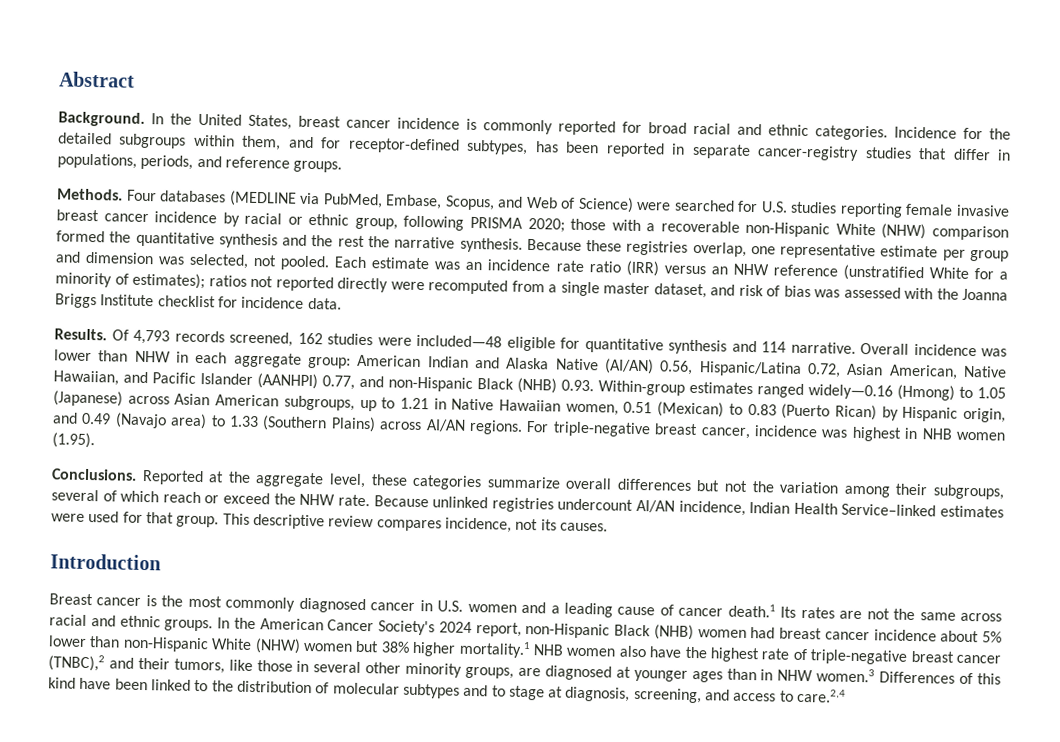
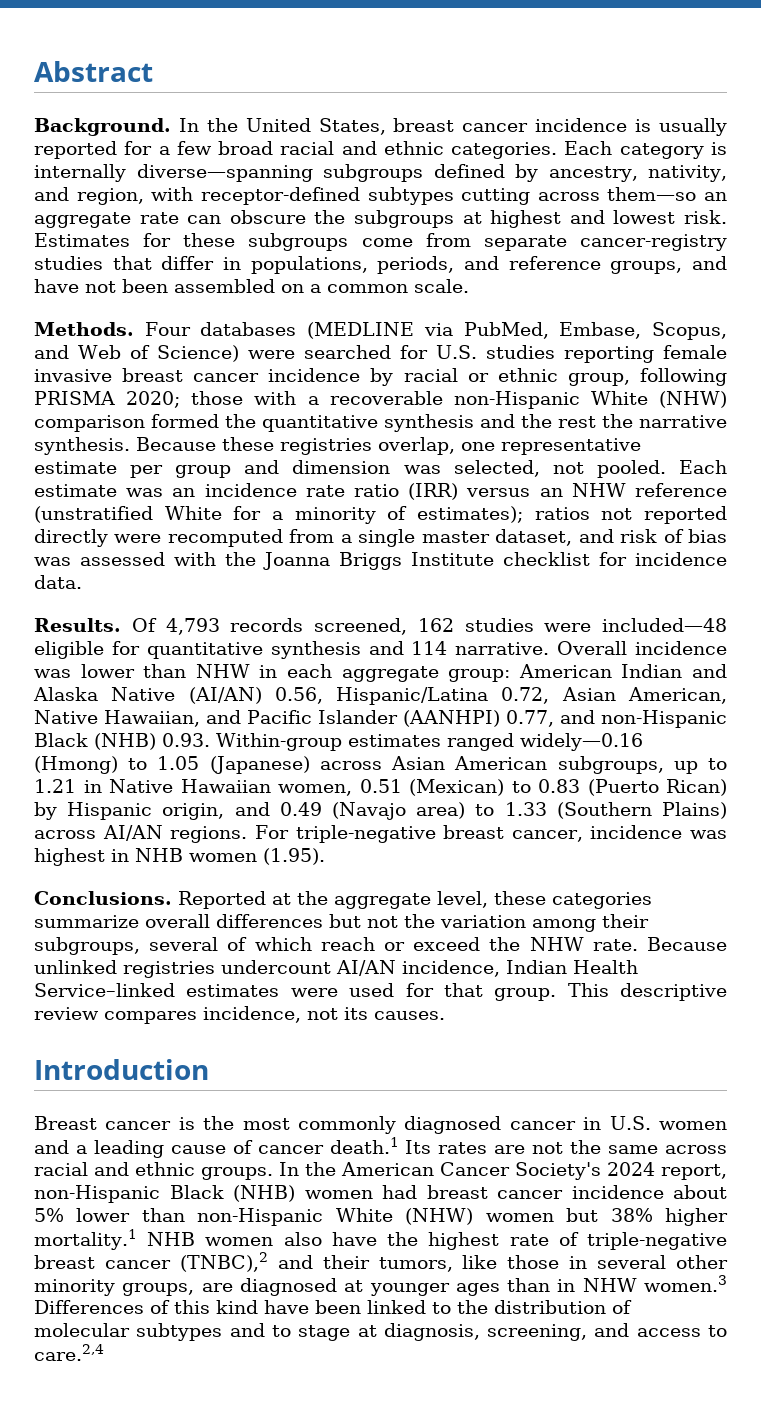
[483,119,553,135] commonly -> [659,118,728,136] usually
(642, 127) none -> [158,141,212,155] a few
[894,126,1011,140] [58,132,686,158] Incidence for the detailed subgroups within them, and for receptor-defined subtypes, has been reported in -> [564,141,727,159] [34,164,728,182] [34,187,727,205] [34,210,728,228] [34,233,471,251] Each category is internally diverse—spanning subgroups defined by ancestry, nativity, and region, with receptor-defined subtypes cutting across them—so an aggregate rate can obscure the subgroups at highest and lowest risk. Estimates for these subgroups come from
[293,160,343,173] groups. -> [610,256,727,274] [34,279,469,293] groups, and have not been assembled on a common scale.

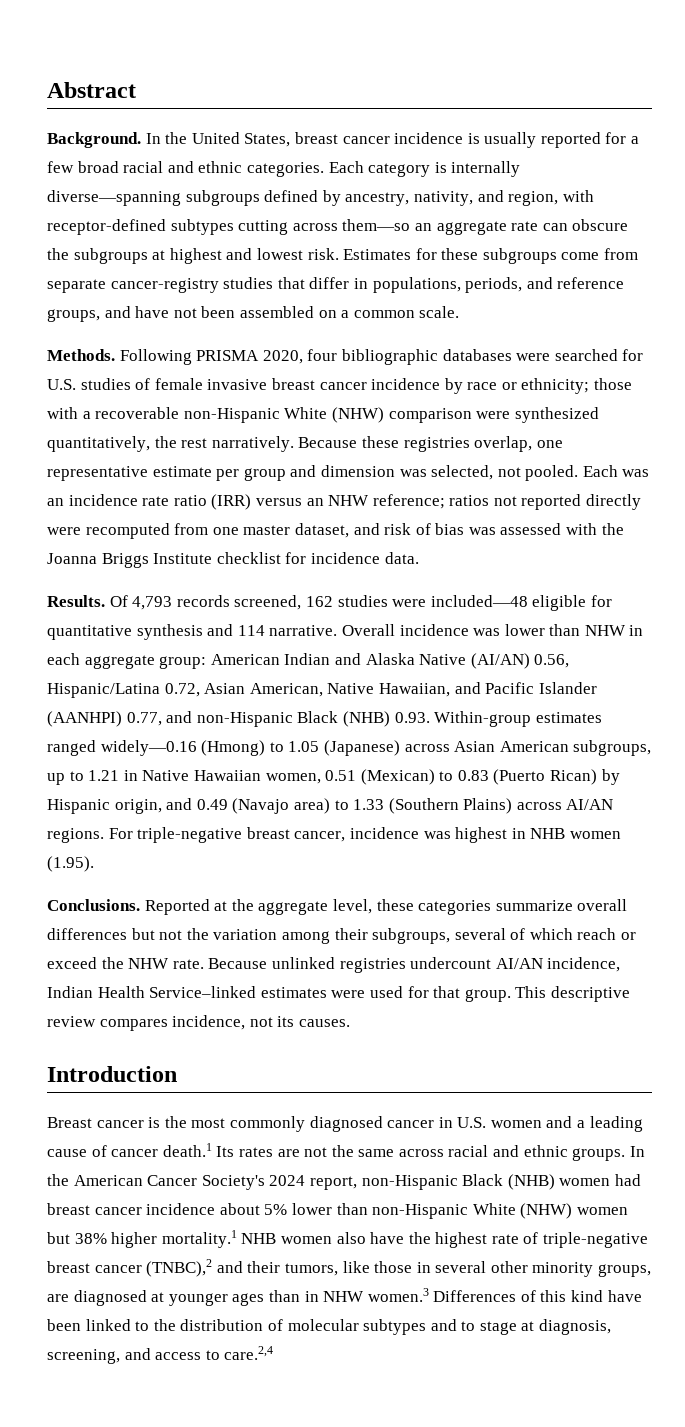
[144,322,727,340] [34,345,239,362] Four databases (MEDLINE via PubMed, Embase, Scopus, and Web of Science) -> [119,349,512,365] Following PRISMA 2020, four bibliographic databases
[563,346,654,363] reporting -> [135,378,151,390] of
[403,368,727,386] [34,391,181,408] racial or ethnic group, following PRISMA 2020; -> [467,378,590,394] race or ethnicity;
[151,414,727,432] [34,437,130,455] formed the quantitative synthesis and the rest the narrative synthesis. -> [476,407,599,423] [47,436,294,452] were synthesized quantitatively, the rest narratively.
[34,484,117,497] estimate -> (618, 471) none
[635,483,727,497] [34,506,523,524] reference (unstratified White for a minority of estimates); -> [372,494,445,509] reference;
[340,529,416,547] a single -> [212,527,239,535] one

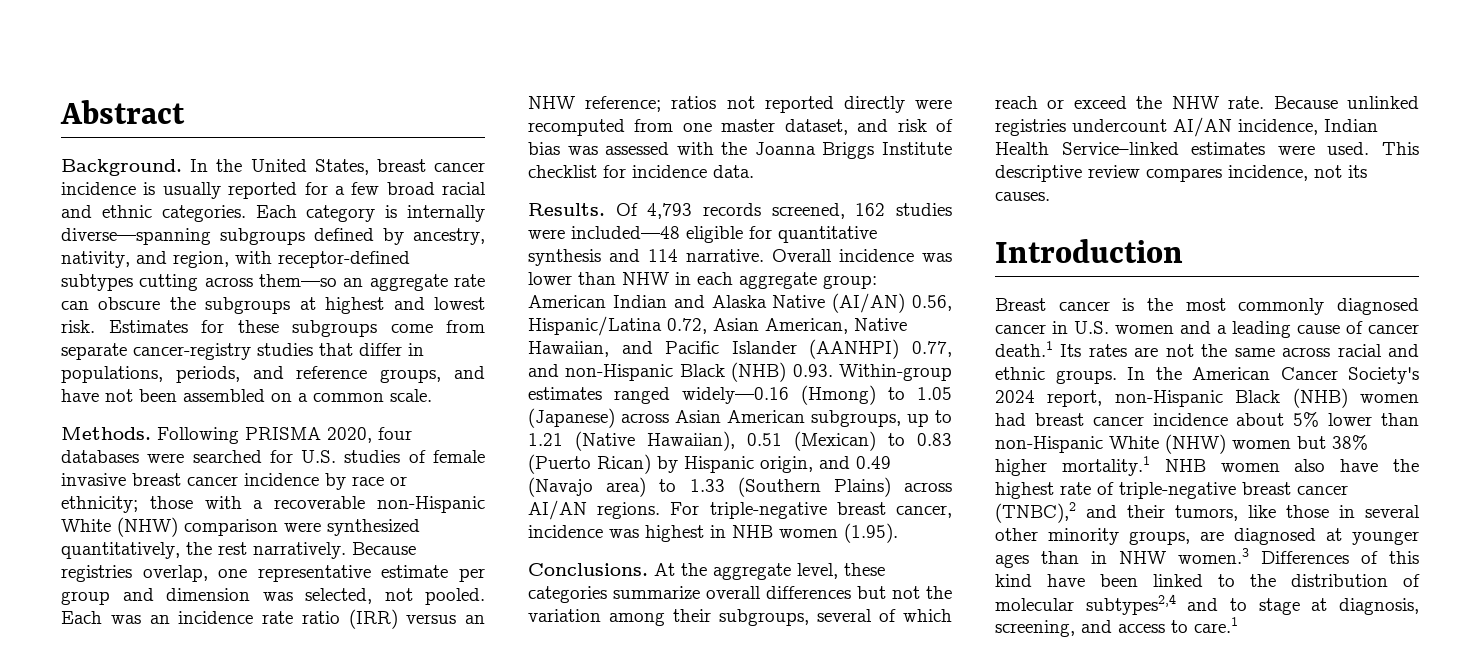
[341,349,438,365] bibliographic -> (412, 433) none
[361,436,399,448] these -> (416, 548) none
[123,770,321,784] in Native Hawaiian women, -> [575,431,735,451] (Native Hawaiian),
[144,899,228,915] Reported at -> [654,563,675,576] At
[369,986,511,1002] used for that group. -> [1327,142,1370,155] used.
[363,1319,427,1335] subtypes -> [1085,594,1176,615] subtypes2,4
[224,1346,274,1360] care.2,4 -> [1194,617,1238,633] care.1

